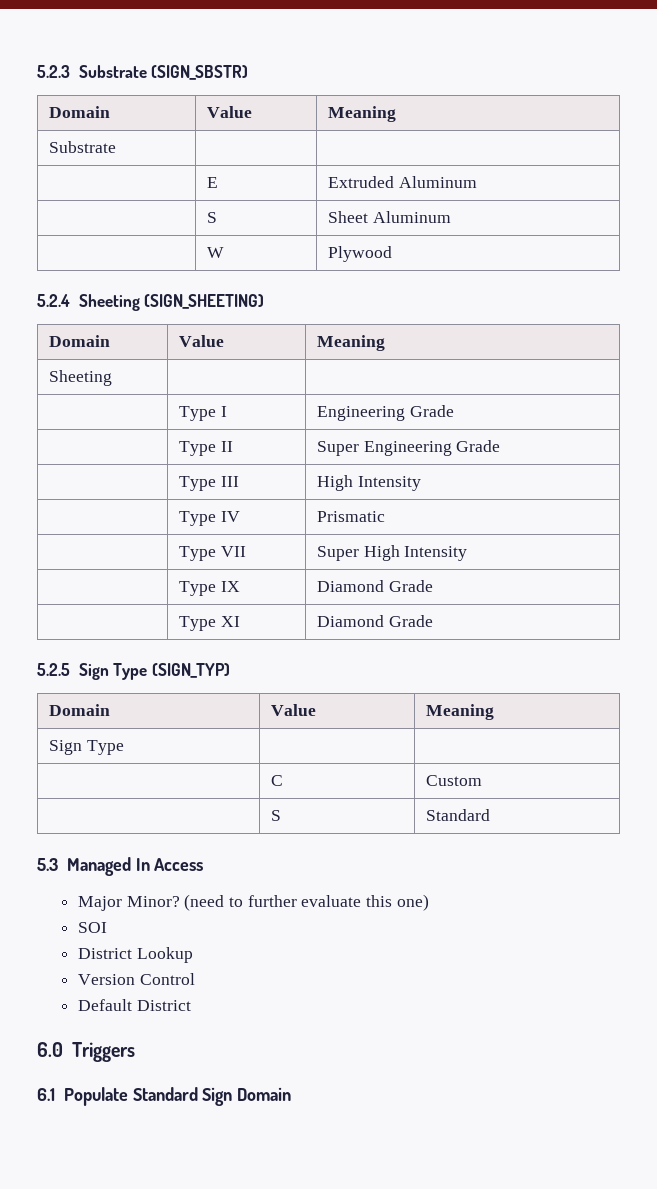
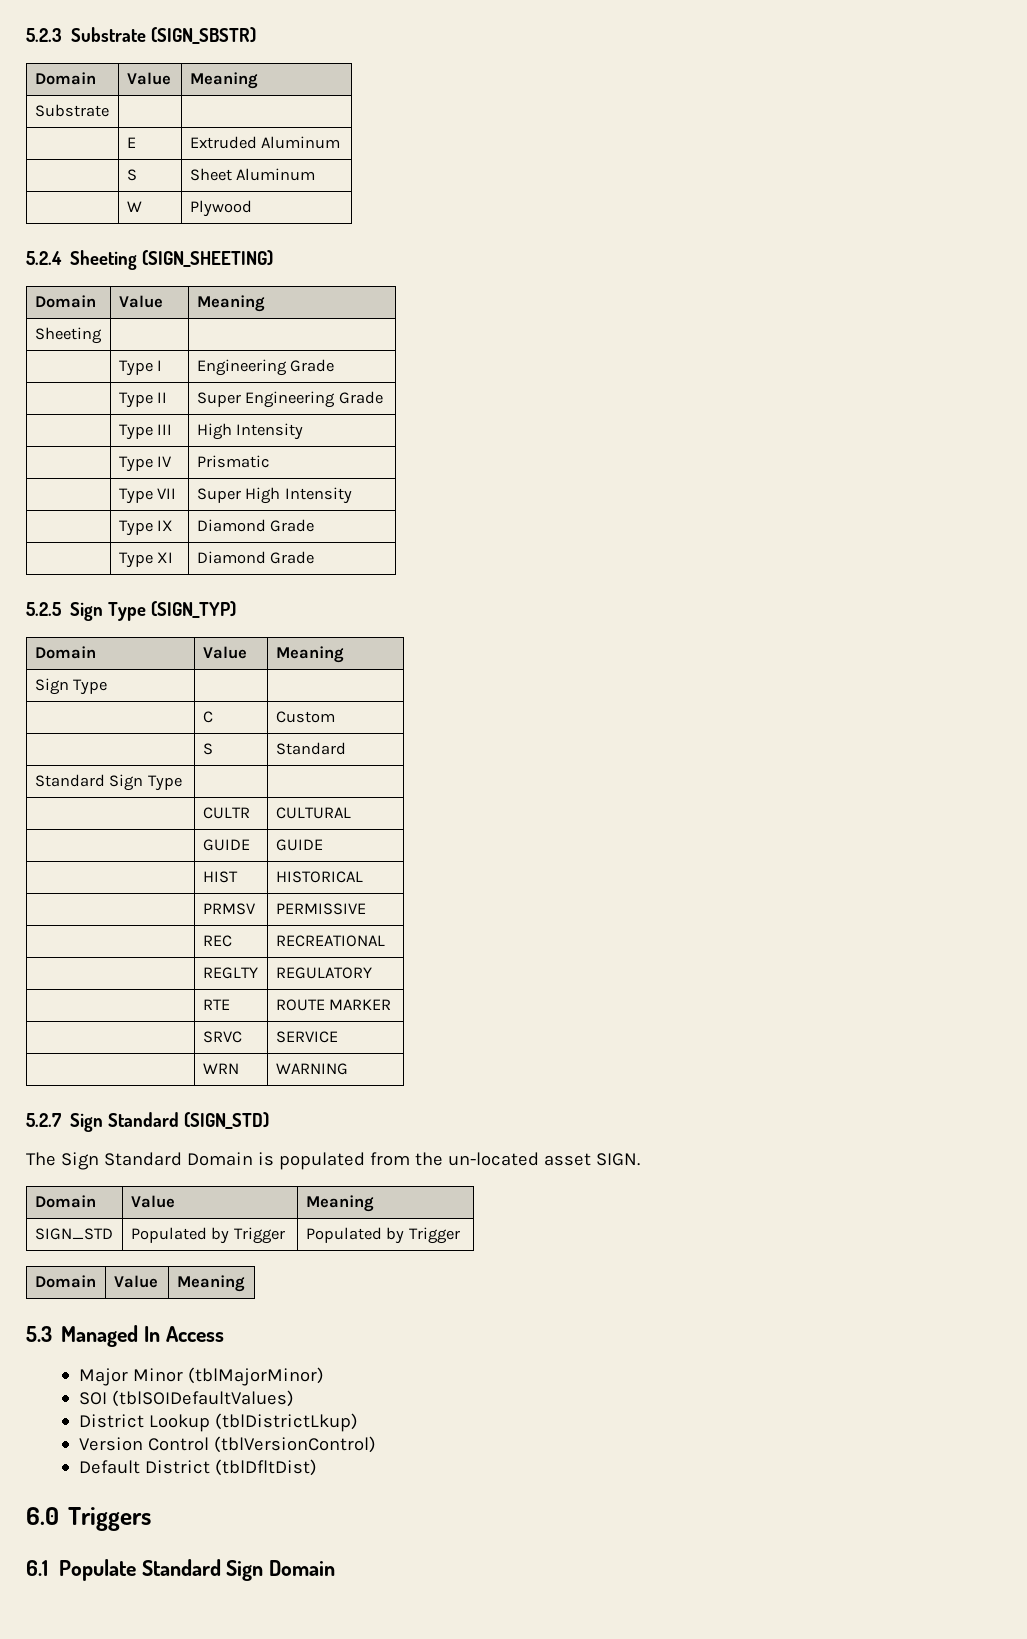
(490, 815) none -> [34,774,182,791] [202,807,250,819] [275,807,351,819] [202,839,250,851] [275,839,323,851] [202,871,238,883] [275,871,363,883] [202,903,255,915] [275,903,366,915] [202,935,232,947] [275,935,385,947] [202,967,258,979] [275,967,372,979] [202,999,230,1010] [275,999,392,1011] [202,1031,242,1043] [275,1031,338,1043] [202,1063,239,1074] [275,1063,348,1075] [26,1112,270,1132] [26,1152,640,1170] [34,1195,96,1208] [130,1195,175,1208] [305,1195,374,1212] [34,1228,113,1240] [130,1227,285,1244] [305,1227,460,1244] [34,1275,96,1288] [113,1275,158,1288] [176,1275,245,1292] // Standard Sign Type | | // | CULTR | CULTURAL // | GUIDE | GUIDE // | HIST | HISTORICAL // | PRMSV | PERMISSIVE // | REC | RECREATIONAL // | REGLTY | REGULATORY // | RTE | ROUTE MARKER // | SRVC | SERVICE // | WRN | WARNING // 5.2.7 Sign Standard (SIGN_STD) // The Sign Standard Domain is populated from the un-located asset SIGN. // Domain | Value | Meaning // SIGN_STD | Populated by Trigger | Populated by Trigger // Domain | Value | Meaning
[126,894,429,911] Minor? (need to further evaluate this one) -> [133,1367,325,1386] Minor (tblMajorMinor)
(107, 927) none -> [112,1390,295,1407] (tblSOIDefaultValues)
(193, 955) none -> [215,1413,359,1432] (tblDistrictLkup)
(195, 979) none -> [214,1436,377,1453] (tblVersionControl)
(191, 1005) none -> [215,1459,318,1476] (tblDfltDist)

